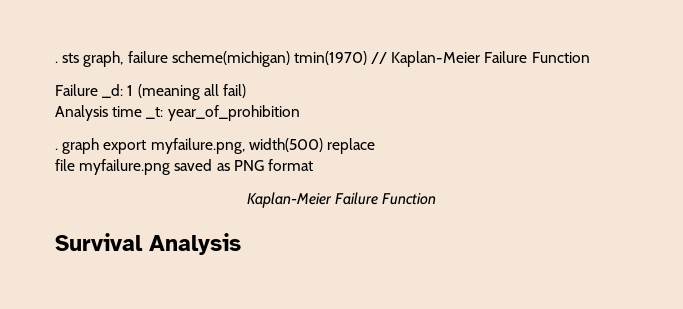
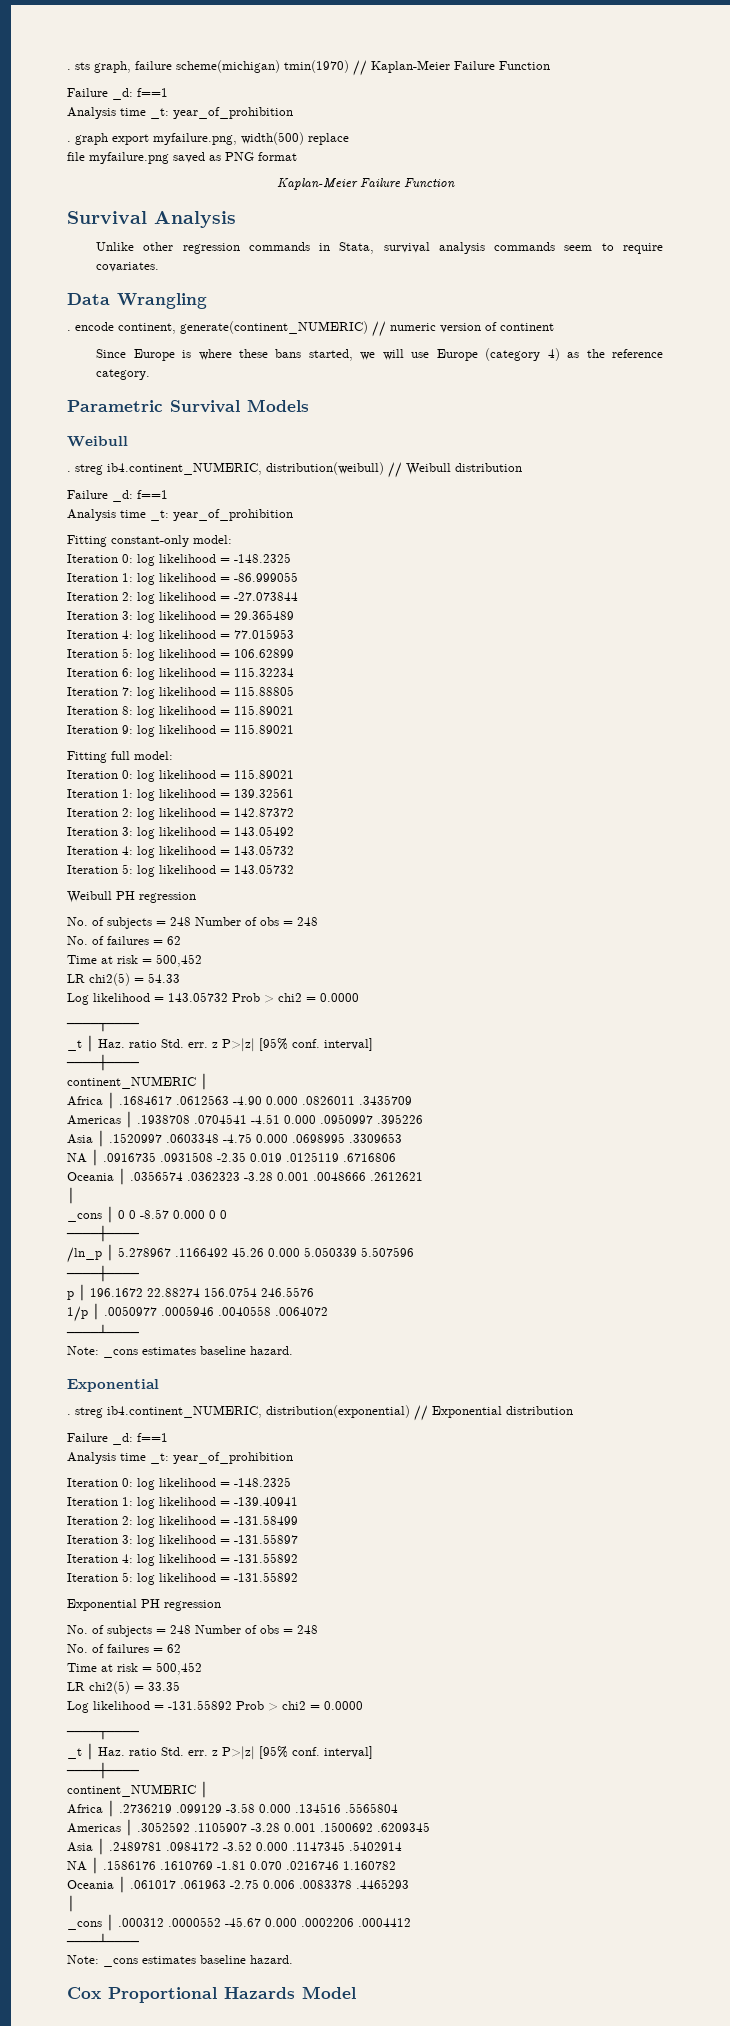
[127,84,246,100] 1 (meaning all fail) -> [137,88,168,97] f==1
(241, 244) none -> [96,242,663,254] [96,262,160,272] [67,293,207,309] [67,321,554,337] [96,348,664,361] [96,369,151,380] [67,399,309,413] [67,436,128,447] [67,462,522,478] [67,490,168,502] [67,509,293,521] [67,535,232,547] [67,553,291,566] [67,572,298,585] [67,592,298,604] [67,610,294,623] [67,629,294,642] [67,648,294,661] [67,667,294,680] [67,686,294,699] [67,705,294,718] [67,724,294,737] [67,751,173,763] [67,769,294,782] [67,788,294,801] [67,808,294,820] [67,826,294,839] [67,845,294,858] [67,864,294,877] [67,891,196,903] [67,917,318,929] [67,936,181,945] [67,954,202,967] [67,973,180,986] [67,992,359,1005] [66,1022,139,1032] [67,1035,373,1052] [66,1054,139,1071] [67,1073,208,1090] [67,1092,412,1109] [67,1111,423,1128] [67,1130,402,1147] [67,1149,396,1166] [67,1168,423,1185] [67,1187,75,1204] [67,1206,227,1223] [66,1225,139,1242] [67,1244,414,1263] [66,1265,139,1282] [67,1284,314,1301] [67,1303,328,1322] [66,1324,139,1337] [67,1346,293,1358] [67,1379,159,1392] [67,1405,573,1421] [67,1433,168,1445] [67,1452,293,1464] [67,1477,291,1490] [67,1497,298,1509] [67,1515,298,1528] [67,1534,298,1547] [67,1553,298,1566] [67,1572,298,1585] [67,1599,221,1611] [67,1625,318,1637] [67,1644,181,1653] [67,1662,202,1675] [67,1681,180,1694] [67,1700,363,1713] [66,1730,139,1740] [67,1743,373,1760] [66,1762,139,1779] [67,1781,208,1798] [67,1800,398,1817] [67,1819,430,1836] [67,1838,402,1855] [67,1857,396,1874] [67,1876,409,1893] [67,1895,75,1912] [67,1914,411,1931] [66,1933,139,1946] [67,1955,293,1967] [67,1986,356,2003] // Unlike other regression commands in Stata, survival analysis commands seem to require covariates. // Data Wrangling // . encode continent, generate(continent_NUMERIC) // numeric version of continent // Since Europe is where these bans started, we will use Europe (category 4) as the reference category. // Parametric Survival Models // Weibull // . streg ib4.continent_NUMERIC, distribution(weibull) // Weibull distribution // Failure _d: f==1 // Analysis time _t: year_of_prohibition // Fitting constant-only model: // Iteration 0: log likelihood = -148.2325 // Iteration 1: log likelihood = -86.999055 // Iteration 2: log likelihood = -27.073844 // Iteration 3: log likelihood = 29.365489 // Iteration 4: log likelihood = 77.015953 // Iteration 5: log likelihood = 106.62899 // Iteration 6: log likelihood = 115.32234 // Iteration 7: log likelihood = 115.88805 // Iteration 8: log likelihood = 115.89021 // Iteration 9: log likelihood = 115.89021 // Fitting full model: // Iteration 0: log likelihood = 115.89021 // Iteration 1: log likelihood = 139.32561 // Iteration 2: log likelihood = 142.87372 // Iteration 3: log likelihood = 143.05492 // Iteration 4: log likelihood = 143.05732 // Iteration 5: log likelihood = 143.05732 // Weibull PH regression // No. of subjects = 248 Number of obs = 248 // No. of failures = 62 // Time at risk = 500,452 // LR chi2(5) = 54.33 // Log likelihood = 143.05732 Prob > chi2 = 0.0000 // ────┬──── // _t │ Haz. ratio Std. err. z P>|z| [95% conf. interval] // ────┼──── // continent_NUMERIC │ // Africa │ .1684617 .0612563 -4.90 0.000 .0826011 .3435709 // Americas │ .1938708 .0704541 -4.51 0.000 .0950997 .395226 // Asia │ .1520997 .0603348 -4.75 0.000 .0698995 .3309653 // NA │ .0916735 .0931508 -2.35 0.019 .0125119 .6716806 // Oceania │ .0356574 .0362323 -3.28 0.001 .0048666 .2612621 // │ // _cons │ 0 0 -8.57 0.000 0 0 // ────┼──── // /ln_p │ 5.278967 .1166492 45.26 0.000 5.050339 5.507596 // ────┼──── // p │ 196.1672 22.88274 156.0754 246.5576 // 1/p │ .0050977 .0005946 .0040558 .0064072 // ────┴──── // Note: _cons estimates baseline hazard. // Exponential // . streg ib4.continent_NUMERIC, distribution(exponential) // Exponential distribution // Failure _d: f==1 // Analysis time _t: year_of_prohibition // Iteration 0: log likelihood = -148.2325 // Iteration 1: log likelihood = -139.40941 // Iteration 2: log likelihood = -131.58499 // Iteration 3: log likelihood = -131.55897 // Iteration 4: log likelihood = -131.55892 // Iteration 5: log likelihood = -131.55892 // Exponential PH regression // No. of subjects = 248 Number of obs = 248 // No. of failures = 62 // Time at risk = 500,452 // LR chi2(5) = 33.35 // Log likelihood = -131.55892 Prob > chi2 = 0.0000 // ────┬──── // _t │ Haz. ratio Std. err. z P>|z| [95% conf. interval] // ────┼──── // continent_NUMERIC │ // Africa │ .2736219 .099129 -3.58 0.000 .134516 .5565804 // Americas │ .3052592 .1105907 -3.28 0.001 .1500692 .6209345 // Asia │ .2489781 .0984172 -3.52 0.000 .1147345 .5402914 // NA │ .1586176 .1610769 -1.81 0.070 .0216746 1.160782 // Oceania │ .061017 .061963 -2.75 0.006 .0083378 .4465293 // │ // _cons │ .000312 .0000552 -45.67 0.000 .0002206 .0004412 // ────┴──── // Note: _cons estimates baseline hazard. // Cox Proportional Hazards Model

